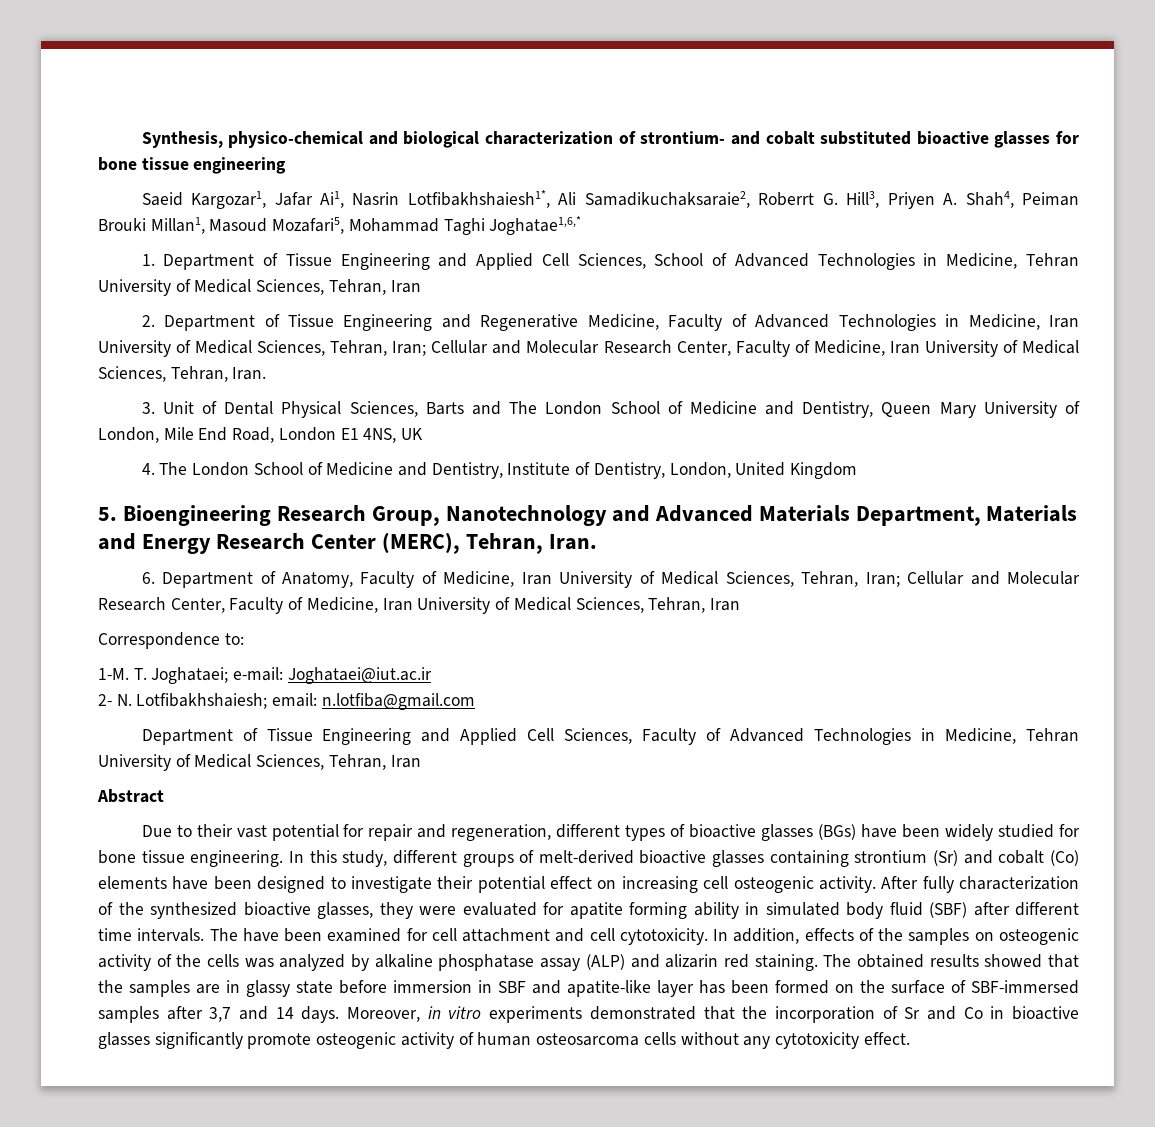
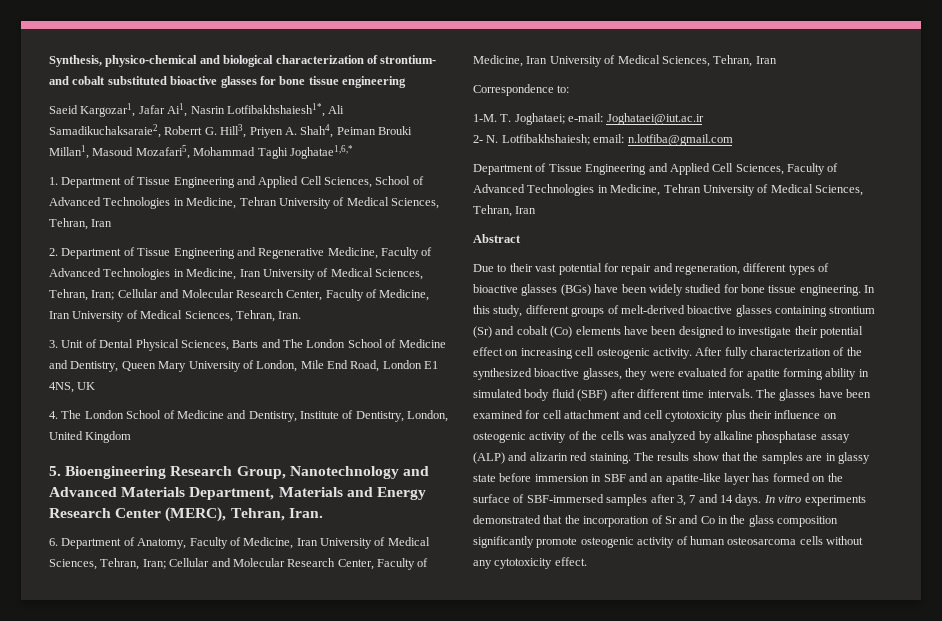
(238, 934) none -> [779,389,816,401] glasses
[619,928,970,945] cytotoxicity. In addition, effects of the samples -> [665,410,821,422] cytotoxicity plus their influence
[856,954,1043,968] obtained results showed -> [657,452,719,461] results show
(561, 987) none -> [650,476,664,482] an
[731,980,769,994] been -> (770, 477) none
[209,1007,232,1022] 3,7 -> [676,495,696,506] 3, 7
[347,1006,441,1022] Moreover, in -> [763,495,775,503] In
[1012,1006,1080,1020] [98,1032,150,1049] bioactive glasses -> [730,515,839,527] the glass composition

